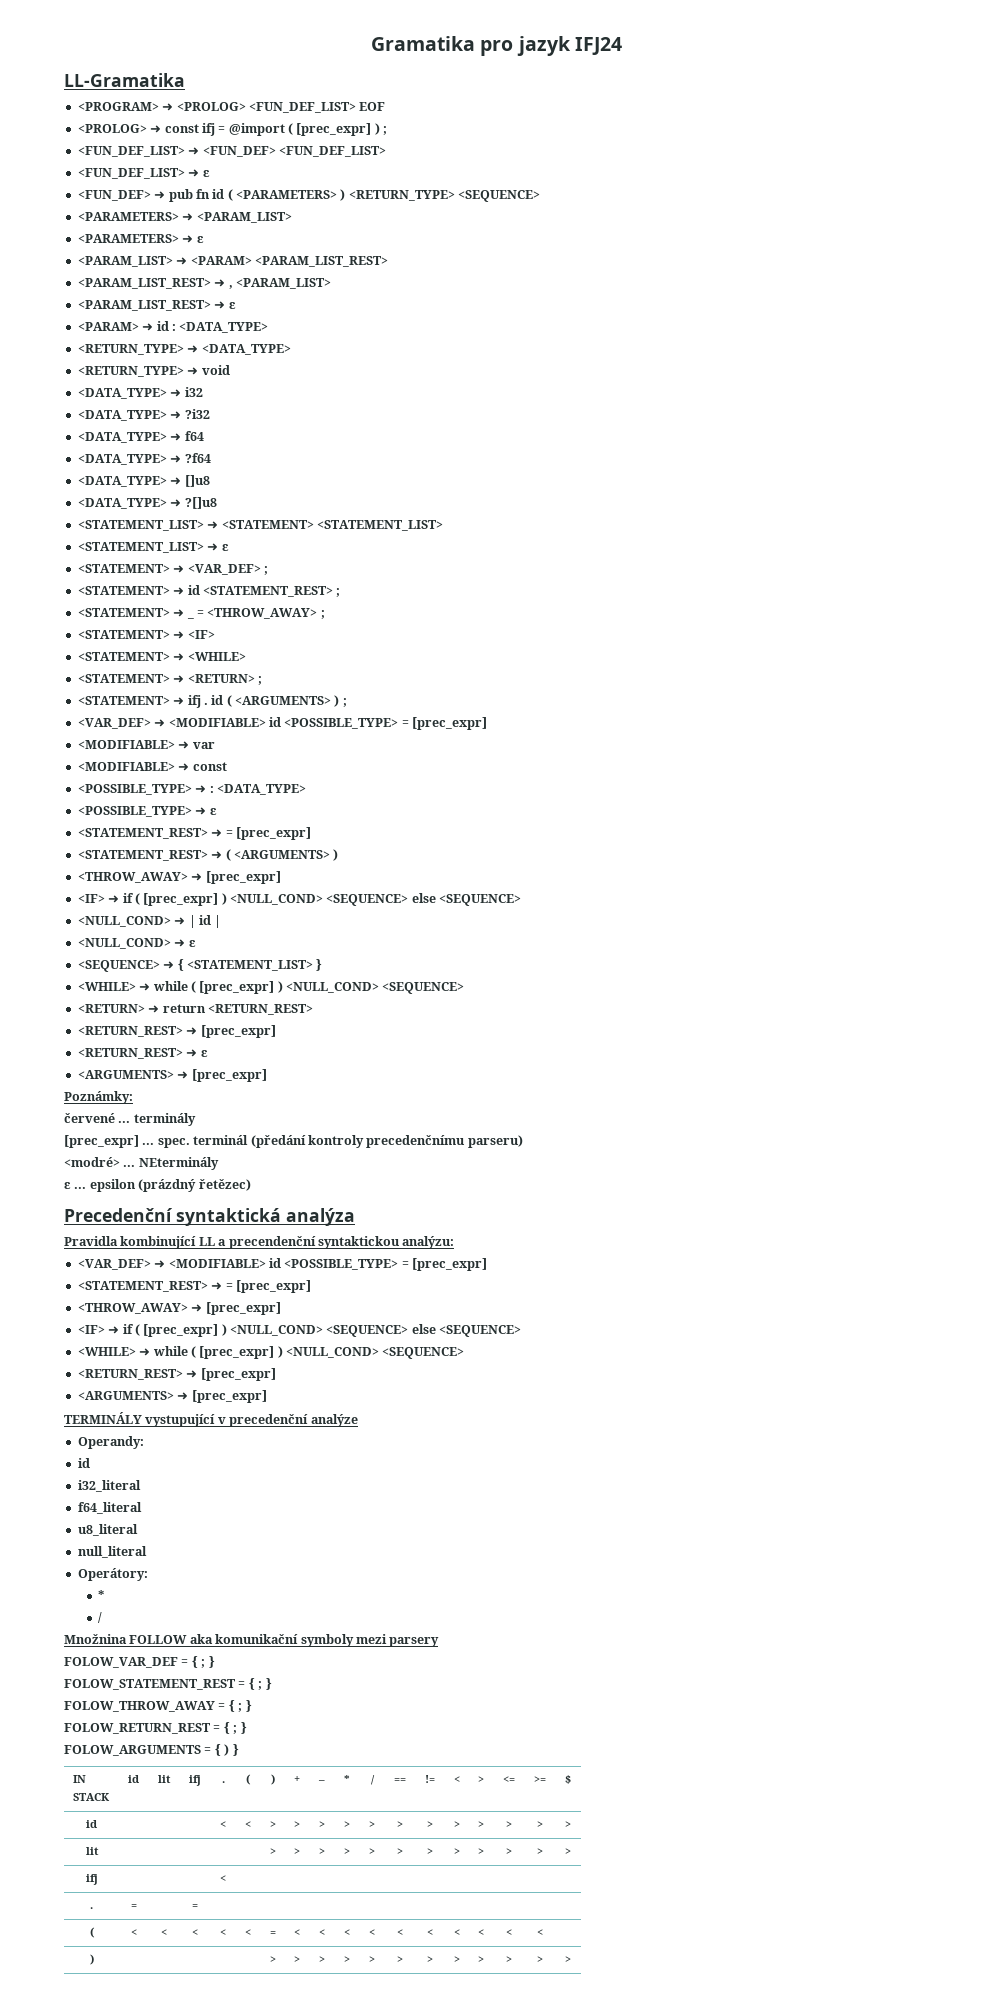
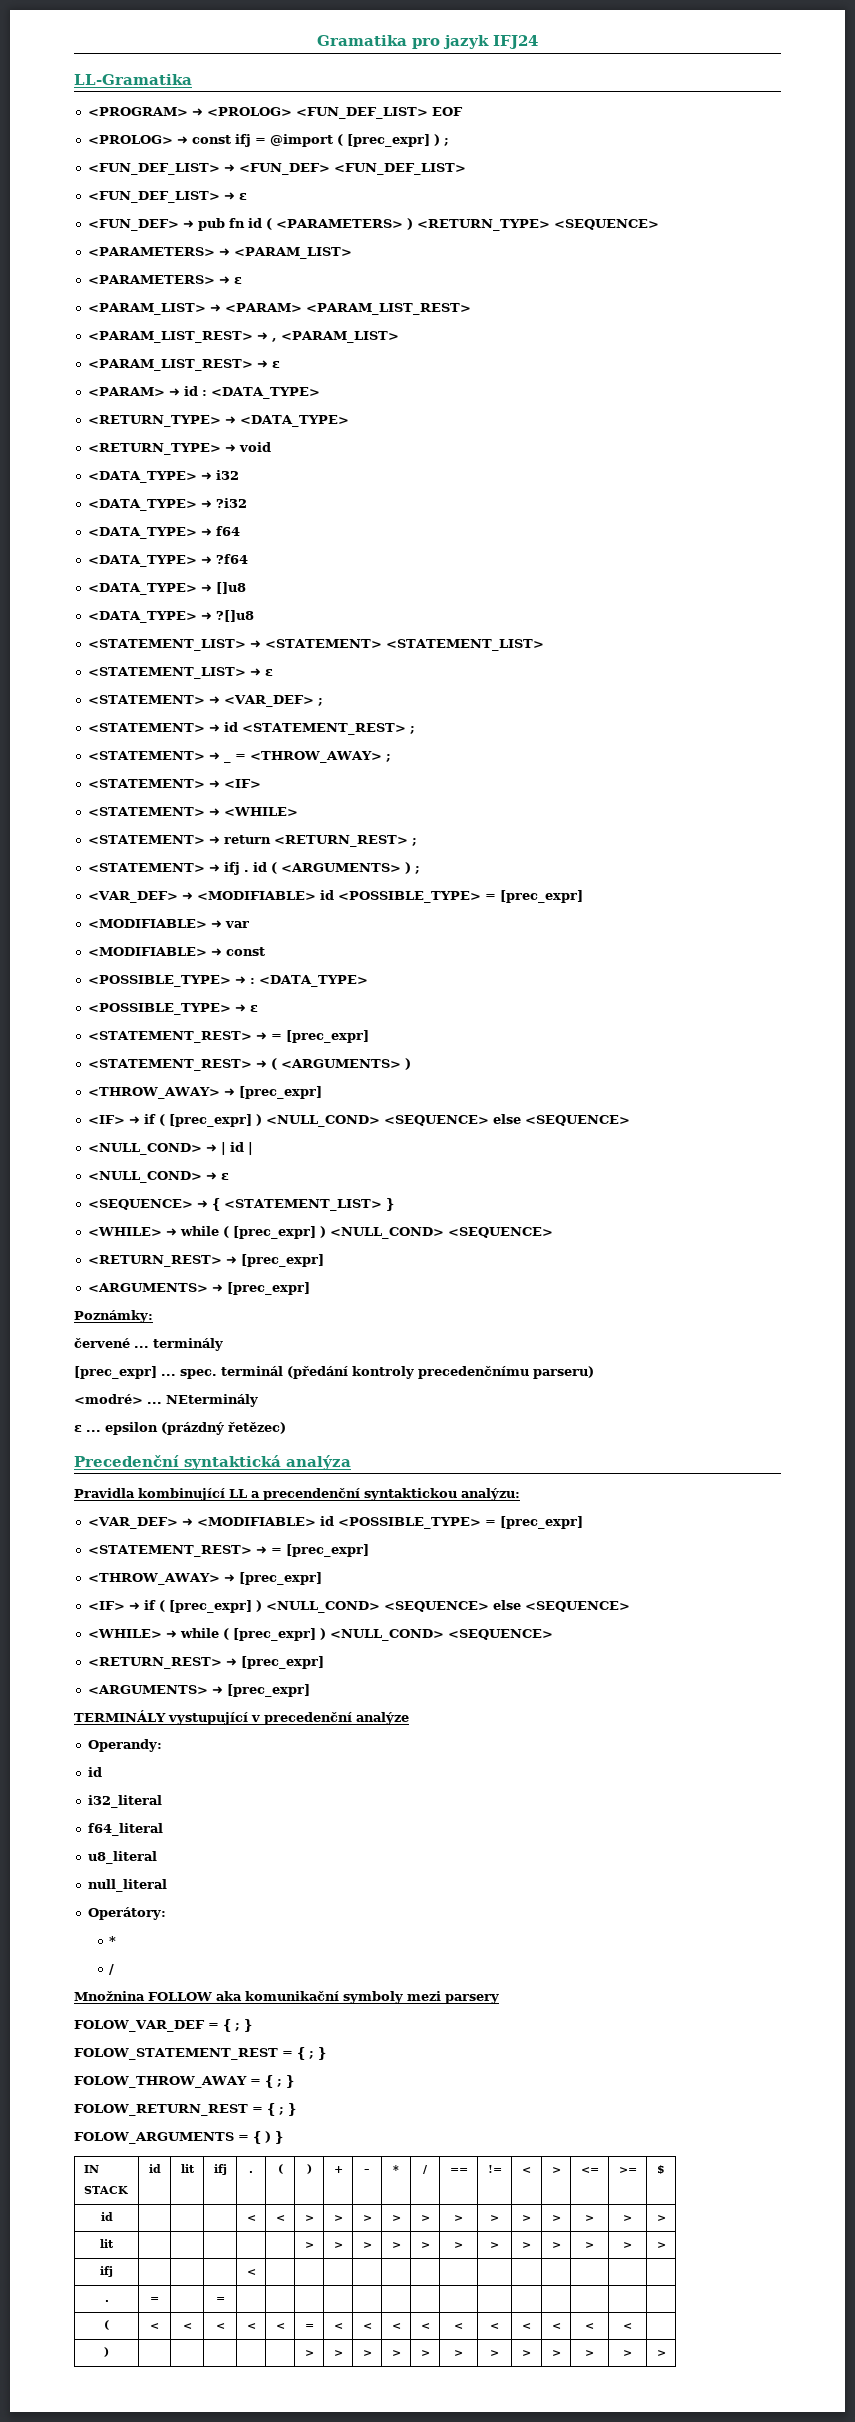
[187,674,255,683] <RETURN> -> [223,835,408,847] return <RETURN_REST>
[77,1004,313,1015] [77,1025,276,1038] [77,1048,208,1059] // <RETURN> ➜ return <RETURN_REST> // <RETURN_REST> ➜ [prec_expr] // <RETURN_REST> ➜ ε -> [87,1254,324,1267] // <RETURN_REST> ➜ [prec_expr]

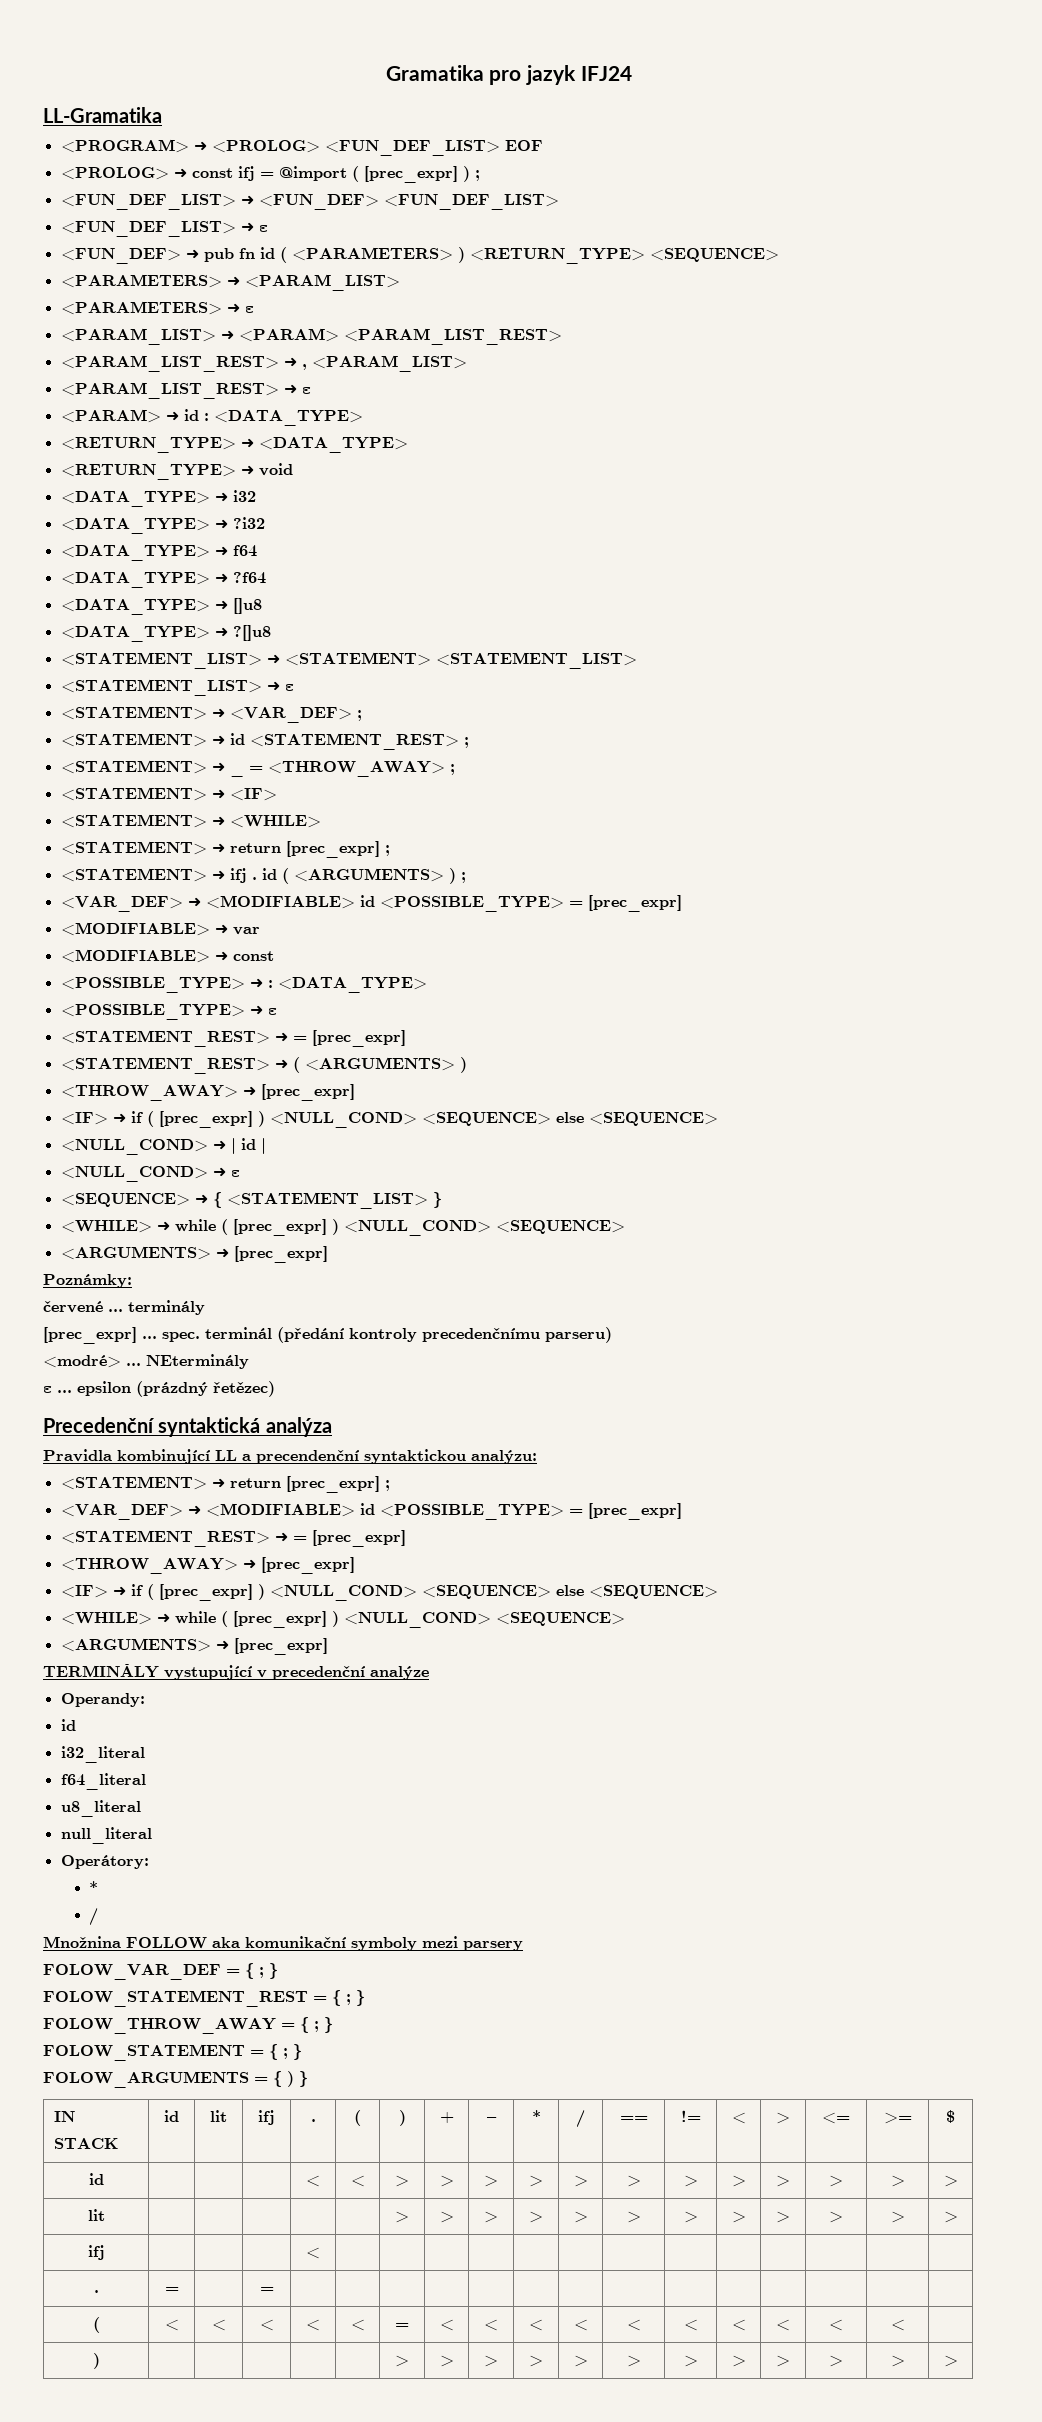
[273,835,408,847] <RETURN_REST> -> [285,841,380,858] [prec_expr]
[87,1254,324,1267] // <RETURN_REST> ➜ [prec_expr] -> (625, 1227) none
(520, 1494) none -> [60,1476,390,1493] // <STATEMENT> ➜ return [prec_expr] ;
[87,1656,324,1669] // <RETURN_REST> ➜ [prec_expr] -> (625, 1619) none
[74,2104,248,2116] FOLOW_RETURN_REST -> [43,2044,245,2061] FOLOW_STATEMENT

